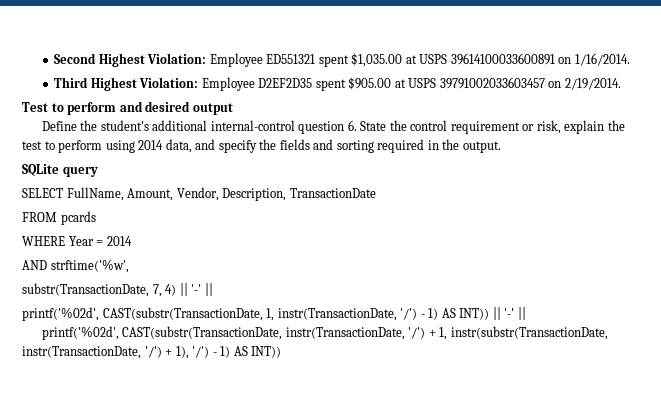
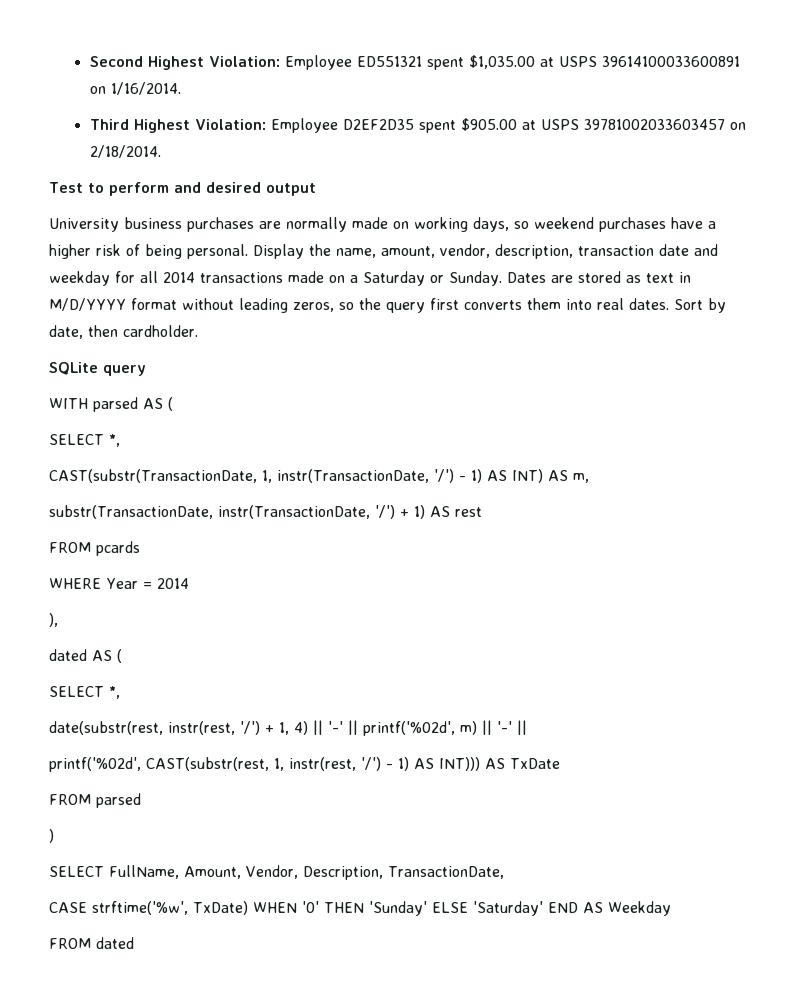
[439,77,621,90] 39791002033603457 on 2/19/2014. -> [583,119,746,130] [89,145,161,158] 39781002033603457 on 2/18/2014.
[41,120,625,134] [22,139,501,153] [22,164,98,177] [22,187,376,201] Define the student's additional internal-control question 6. State the control requirement or risk, explain the test to perform using 2014 data, and specify the fields and sorting required in the output. // SQLite query // SELECT FullName, Amount, Vendor, Description, TransactionDate -> [49,217,716,232] [49,244,718,259] [49,271,691,286] [49,298,726,313] [49,325,198,339] [49,362,146,376] [49,397,173,412] [49,434,120,447] [49,469,589,483] [49,505,482,519] University business purchases are normally made on working days, so weekend purchases have a higher risk of being personal. Display the name, amount, vendor, description, transaction date and weekday for all 2014 transactions made on a Saturday or Sunday. Dates are stored as text in M/D/YYYY format without leading zeros, so the query first converts them into real dates. Sort by date, then cardholder. // SQLite query // WITH parsed AS ( // SELECT *, // CAST(substr(TransactionDate, 1, instr(TransactionDate, '/') - 1) AS INT) AS m, // substr(TransactionDate, instr(TransactionDate, '/') + 1) AS rest
[22,259,129,273] [22,283,213,297] [22,307,526,321] [41,326,608,340] [22,346,282,359] AND strftime('%w', // substr(TransactionDate, 7, 4) || '-' || // printf('%02d', CAST(substr(TransactionDate, 1, instr(TransactionDate, '/') - 1) AS INT)) || '-' || // printf('%02d', CAST(substr(TransactionDate, instr(TransactionDate, '/') + 1, instr(substr(TransactionDate, instr(TransactionDate, '/') + 1), '/') - 1) AS INT)) -> [49,613,58,627] [49,649,122,663] [49,686,120,699] [49,720,527,736] [49,757,560,772] [49,793,141,808] [49,829,54,843] [49,865,504,880] [49,901,671,916] [49,937,134,949] ), // dated AS ( // SELECT *, // date(substr(rest, instr(rest, '/') + 1, 4) || '-' || printf('%02d', m) || '-' || // printf('%02d', CAST(substr(rest, 1, instr(rest, '/') - 1) AS INT))) AS TxDate // FROM parsed // ) // SELECT FullName, Amount, Vendor, Description, TransactionDate, // CASE strftime('%w', TxDate) WHEN '0' THEN 'Sunday' ELSE 'Saturday' END AS Weekday // FROM dated

